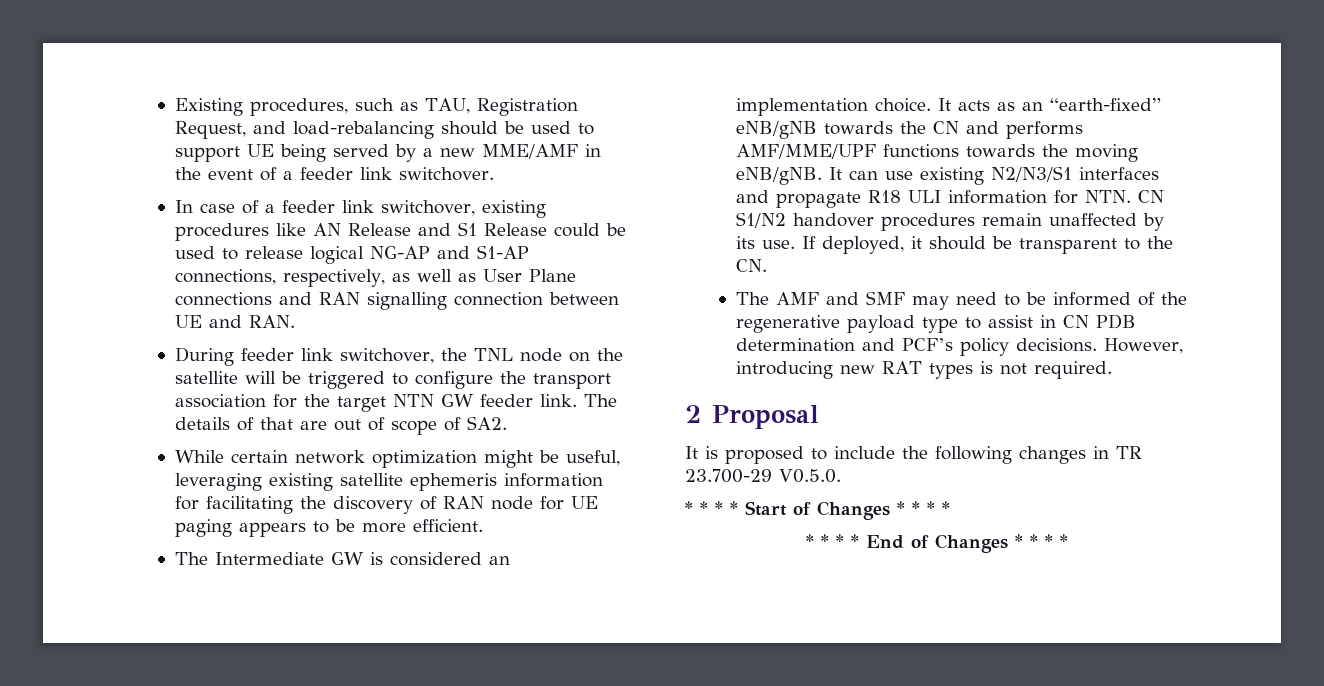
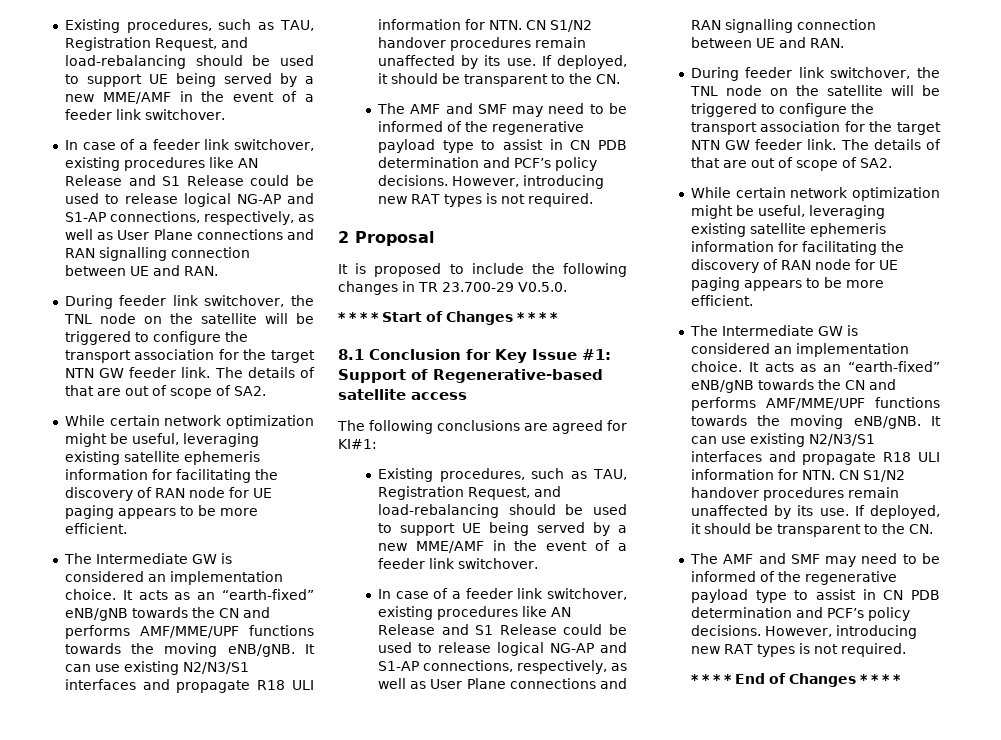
(950, 508) none -> [338,349,611,363] [338,369,603,383] [338,389,467,400] [337,420,627,434] [338,439,377,449] [377,468,628,482] [377,486,561,500] [377,504,627,518] [377,522,627,536] [377,540,627,553] [377,558,538,569] [377,588,627,600] [377,606,571,620] [377,624,627,635] [377,642,627,656] [377,660,627,674] [377,678,627,689] [690,19,876,33] [690,37,844,48] [690,67,940,81] [689,85,940,96] [690,103,874,117] [690,121,941,135] [690,139,941,150] [690,157,892,171] [690,187,940,201] [690,205,885,219] [690,223,886,237] [690,241,904,255] [690,259,898,273] [690,277,884,291] [690,295,753,306] [689,325,858,336] [690,343,909,357] [690,361,940,372] [690,379,896,393] [690,397,940,411] [690,415,941,429] [690,433,875,447] [690,451,940,465] [690,469,905,482] [690,487,899,501] [690,505,940,519] [690,523,933,537] [689,553,940,567] [690,571,897,585] [690,589,940,603] [690,607,910,621] [690,625,917,639] [690,643,906,657] // 8.1 Conclusion for Key Issue #1: Support of Regenerative-based satellite access // The following conclusions are agreed for KI#1: // Existing procedures, such as TAU, Registration Request, and load-rebalancing should be used to support UE being served by a new MME/AMF in the event of a feeder link switchover. // In case of a feeder link switchover, existing procedures like AN Release and S1 Release could be used to release logical NG-AP and S1-AP connections, respectively, as well as User Plane connections and RAN signalling connection between UE and RAN. // During feeder link switchover, the TNL node on the satellite will be triggered to configure the transport association for the target NTN GW feeder link. The details of that are out of scope of SA2. // While certain network optimization might be useful, leveraging existing satellite ephemeris information for facilitating the discovery of RAN node for UE paging appears to be more efficient. // The Intermediate GW is considered an implementation choice. It acts as an “earth-fixed” eNB/gNB towards the CN and performs AMF/MME/UPF functions towards the moving eNB/gNB. It can use existing N2/N3/S1 interfaces and propagate R18 ULI information for NTN. CN S1/N2 handover procedures remain unaffected by its use. If deployed, it should be transparent to the CN. // The AMF and SMF may need to be informed of the regenerative payload type to assist in CN PDB determination and PCF’s policy decisions. However, introducing new RAT types is not required.

